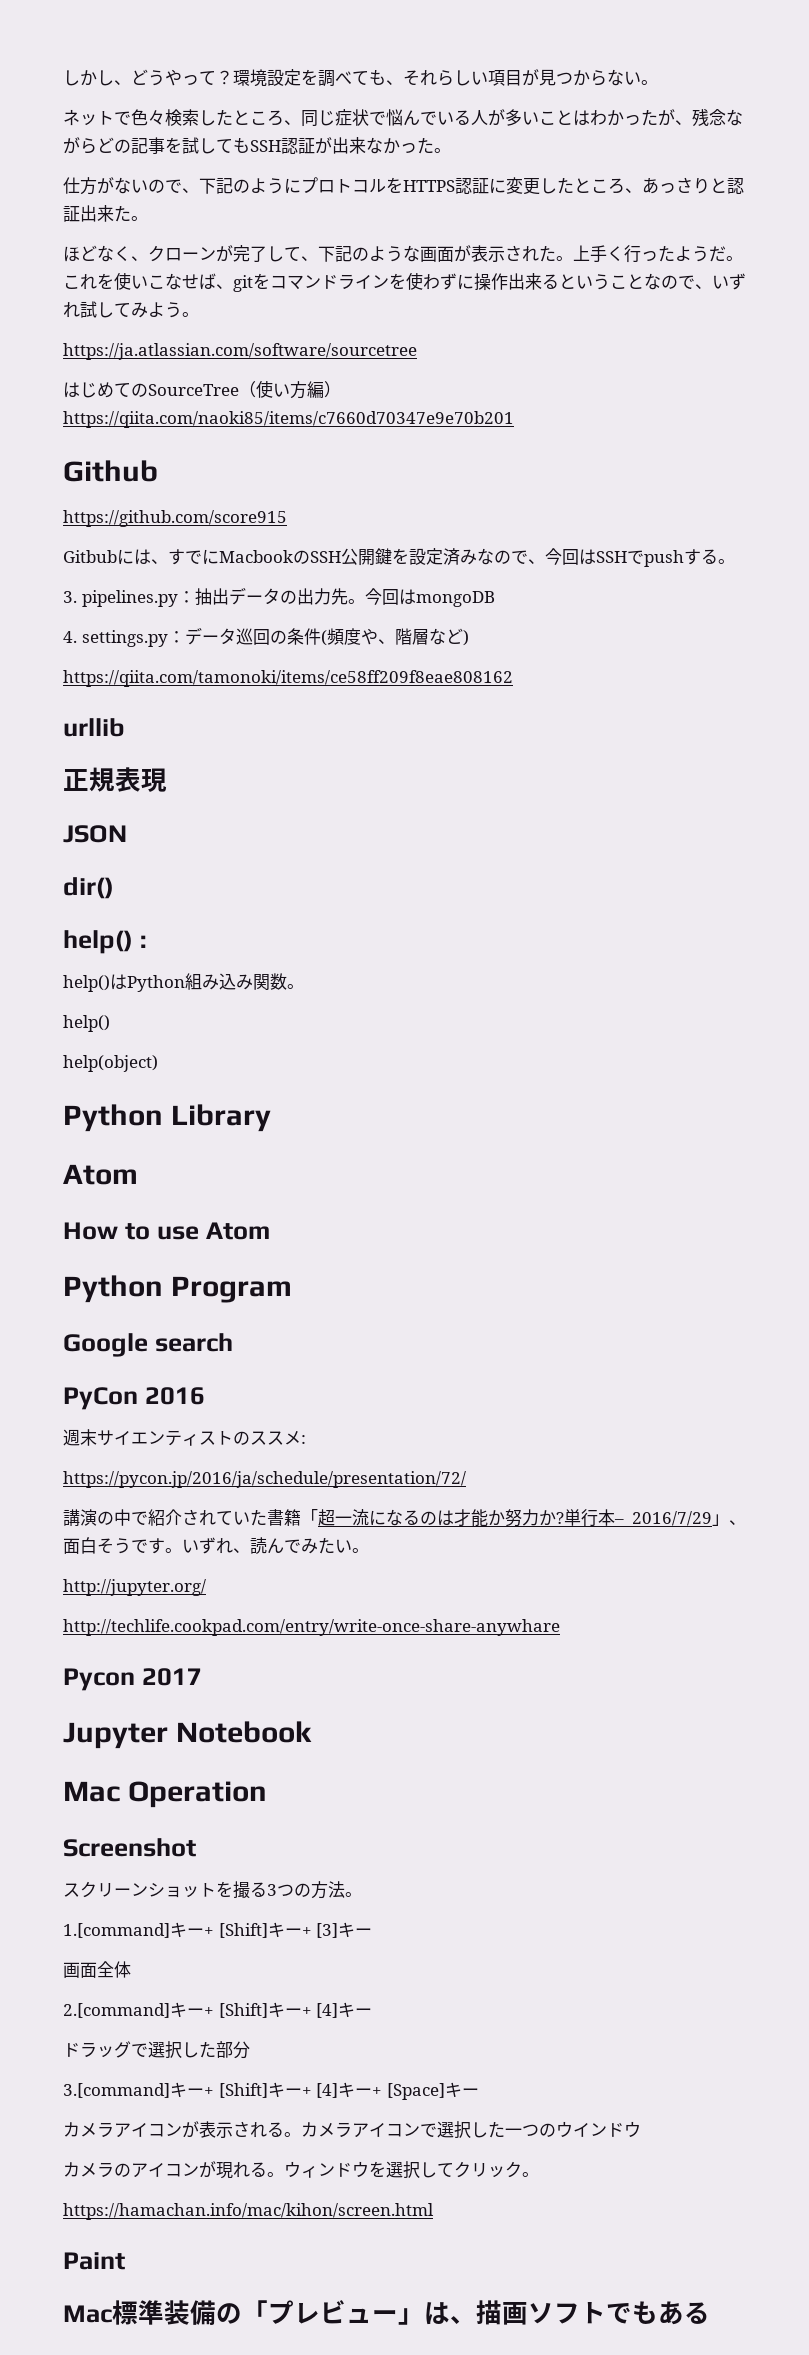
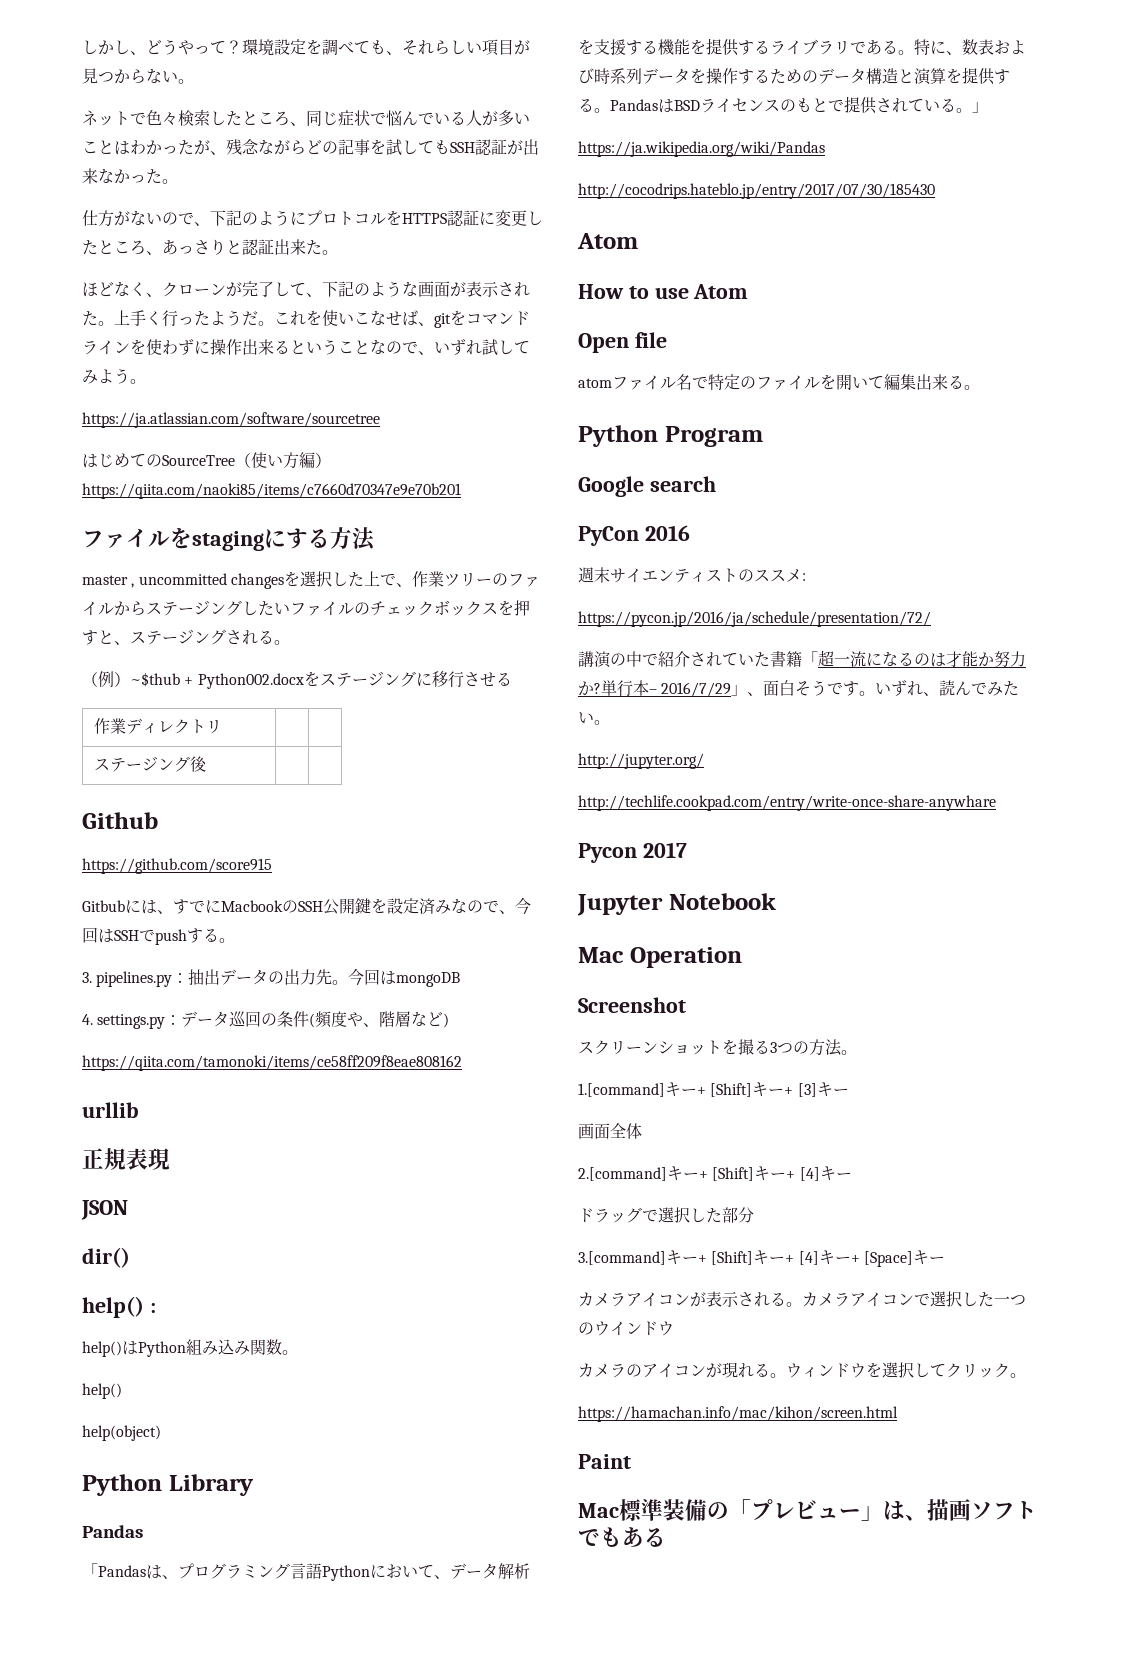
(514, 419) none -> [82,527,376,551] [82,571,540,589] [82,600,530,616] [82,629,290,645] [82,671,512,689] [94,718,223,734] [94,756,208,772] // ファイルをstagingにする方法 // master , uncommitted changesを選択した上で、作業ツリーのファイルからステージングしたいファイルのチェックボックスを押すと、ステージングされる。 // （例）~$thub + Python002.docxをステージングに移行させる // 作業ディレクトリ | | // ステージング後 | |
(271, 1118) none -> [82,1525,143,1538] [82,1563,530,1581] [578,38,1026,56] [578,67,1010,85] [578,96,988,114] [578,141,825,157] [578,183,935,199] // Pandas // 「Pandasは、プログラミング言語Pythonにおいて、データ解析を支援する機能を提供するライブラリである。特に、数表および時系列データを操作するためのデータ構造と演算を提供する。PandasはBSDライセンスのもとで提供されている。」 // https://ja.wikipedia.org/wiki/Pandas // http://cocodrips.hateblo.jp/entry/2017/07/30/185430
(270, 1231) none -> [578,332,667,353] [578,374,980,391] // Open file // atomファイル名で特定のファイルを開いて編集出来る。

